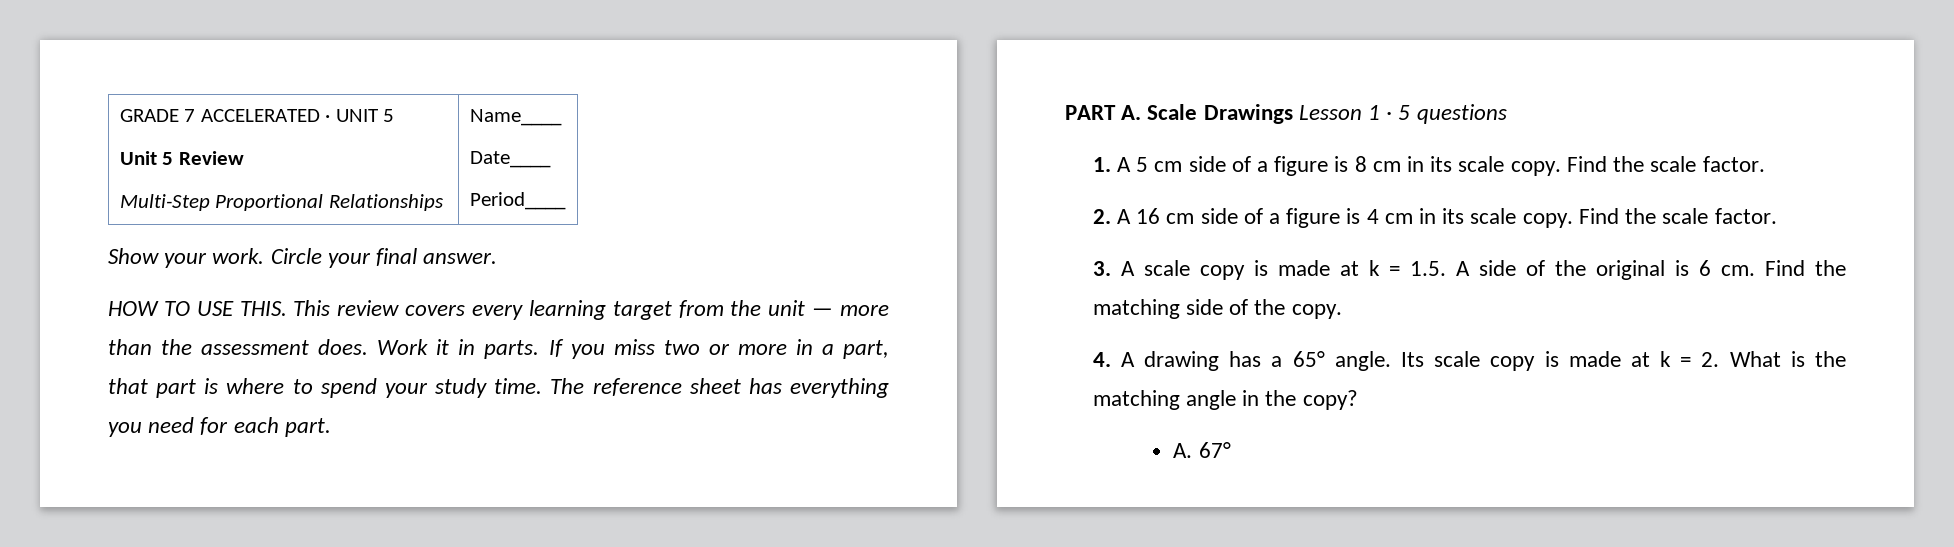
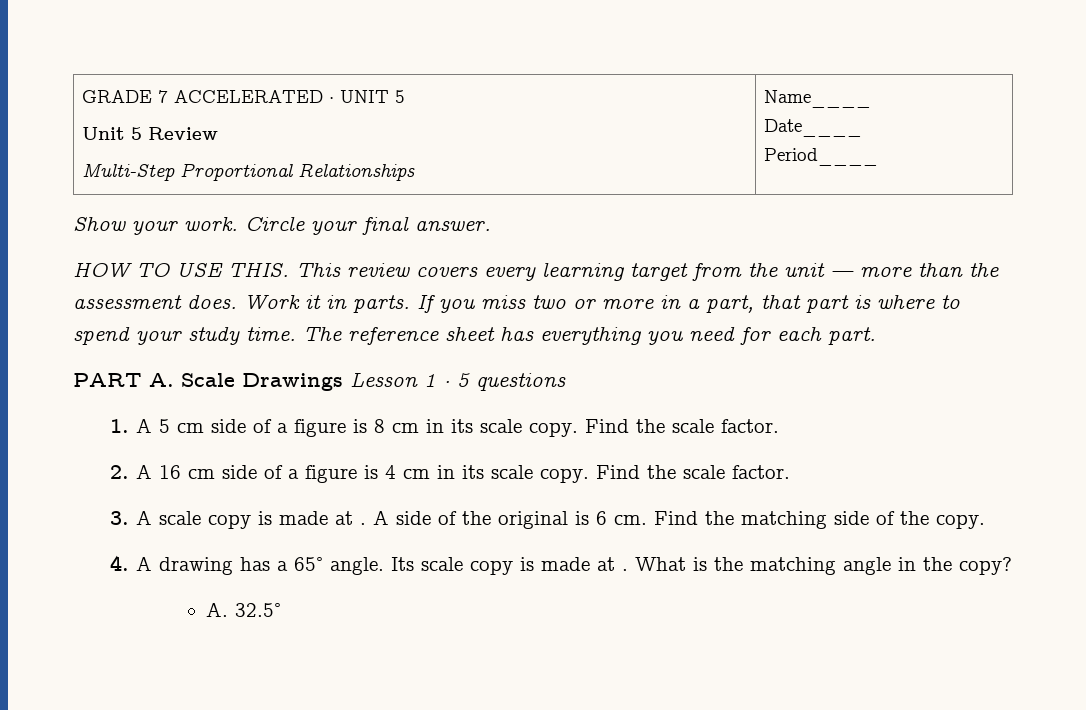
[1368,260,1446,276] k = 1.5. -> [359,523,366,525] .
[1660,351,1720,367] k = 2. -> [621,569,628,571] .
[1198,442,1231,458] 67° -> [235,603,282,617] 32.5°

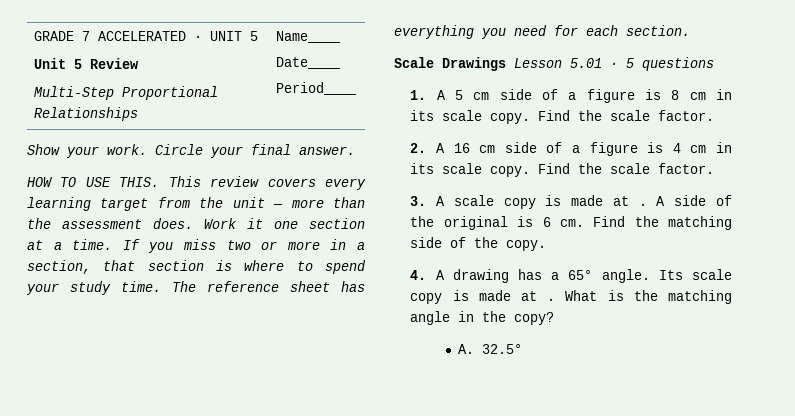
[326,295,410,313] in parts. -> [274,218,365,229] [27,239,113,250] one section at a time.
[706,295,849,313] part, that part -> [27,260,204,274] section, that section
[828,327,876,345] [73,373,174,387] part. // PART A. -> [626,25,690,36] section. //
[424,374,436,387] 1 -> [570,58,602,68] 5.01

